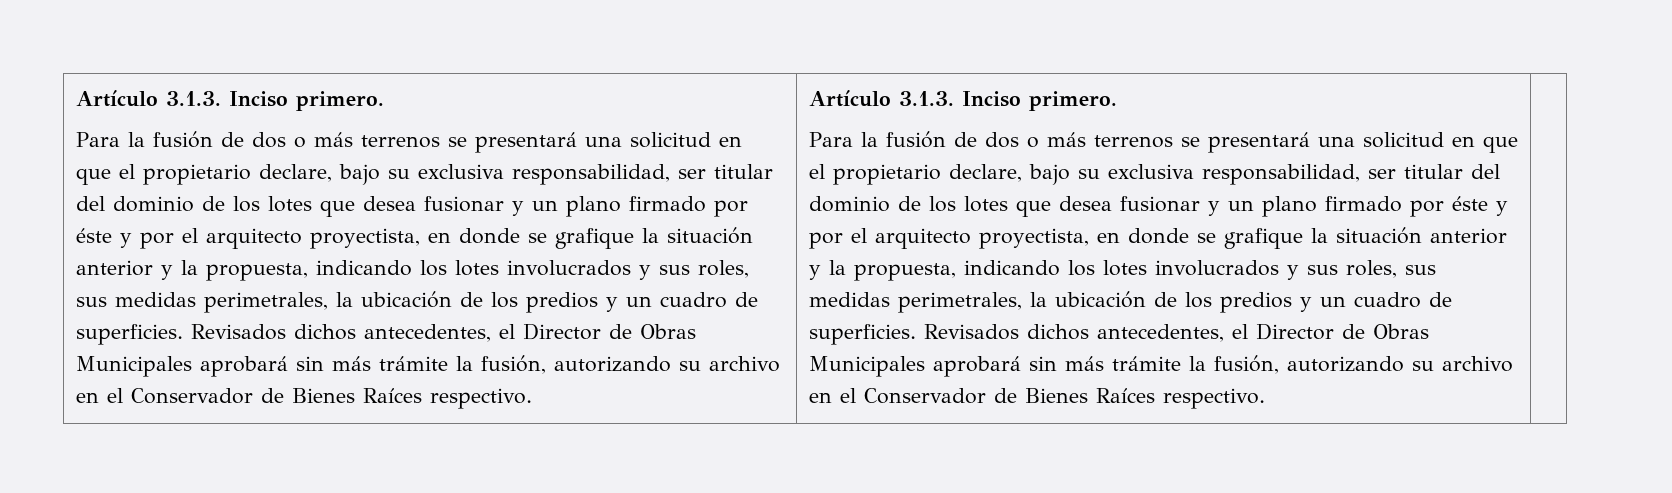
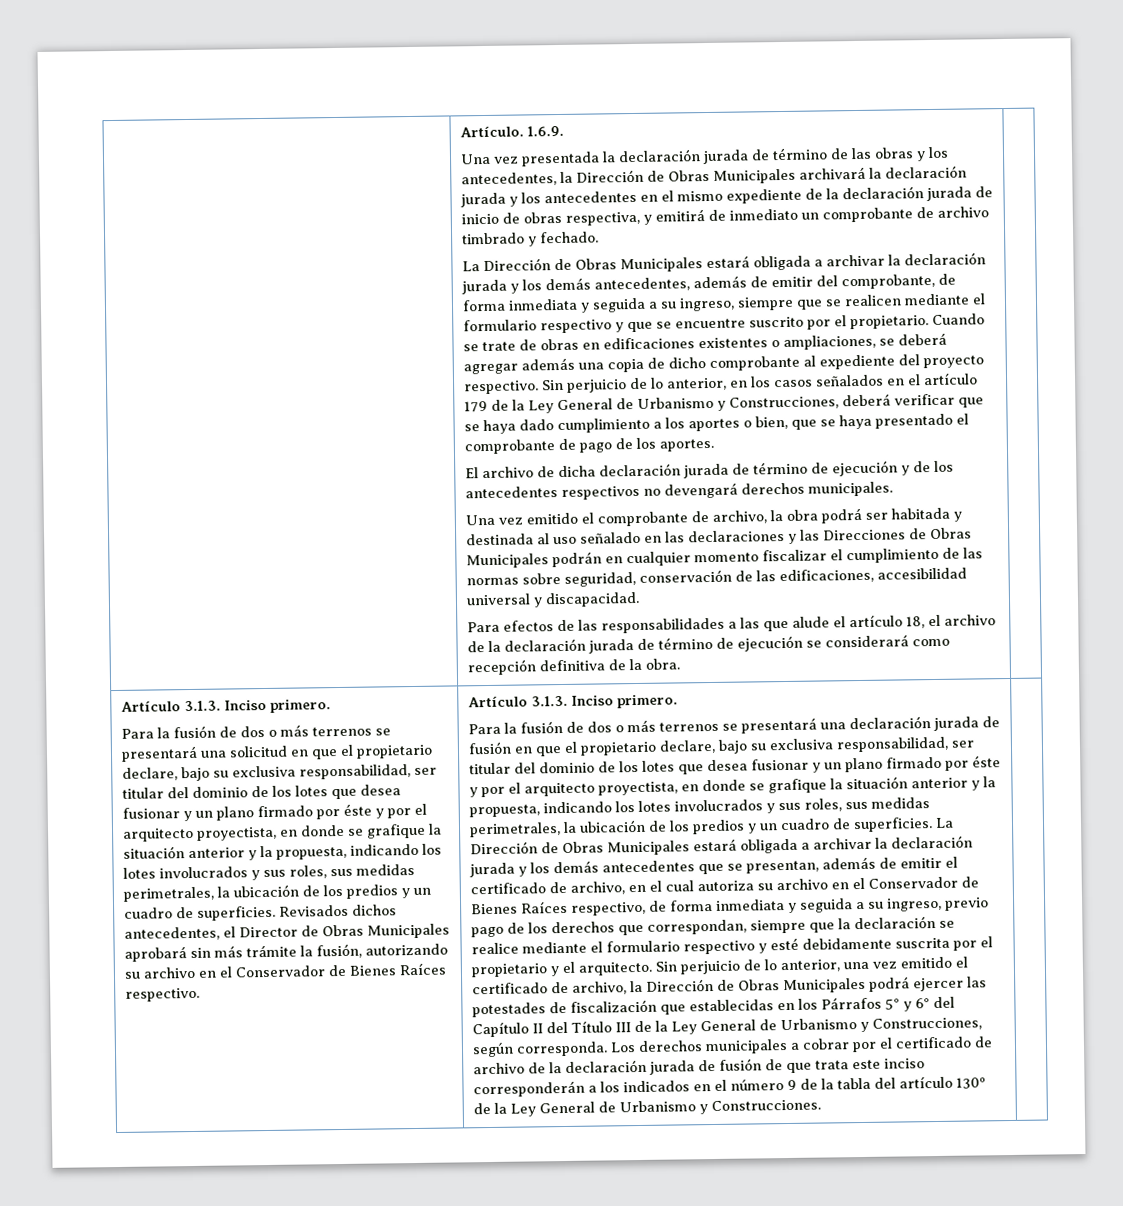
(75, 98) none -> [460,125,565,138] [460,146,950,167] [461,165,968,187] [460,186,994,208] [461,206,990,226] [462,231,600,247] [462,252,987,273] [461,273,957,295] [462,293,987,313] [463,313,986,334] [463,332,948,352] [463,354,985,375] [464,372,979,395] [464,393,985,414] [464,413,970,435] [464,437,715,455] [465,460,955,479] [465,481,894,500] [465,507,963,527] [466,527,973,546] [466,547,984,569] [466,567,968,587] [466,591,641,608] [467,614,997,634] [467,634,951,654] [467,658,681,676] | Artículo. 1.6.9. // Una vez presentada la declaración jurada de término de las obras y los antecedentes, la Dirección de Obras Municipales archivará la declaración jurada y los antecedentes en el mismo expediente de la declaración jurada de inicio de obras respectiva, y emitirá de inmediato un comprobante de archivo timbrado y fechado. // La Dirección de Obras Municipales estará obligada a archivar la declaración jurada y los demás antecedentes, además de emitir del comprobante, de forma inmediata y seguida a su ingreso, siempre que se realicen mediante el formulario respectivo y que se encuentre suscrito por el propietario. Cuando se trate de obras en edificaciones existentes o ampliaciones, se deberá agregar además una copia de dicho comprobante al expediente del proyecto respectivo. Sin perjuicio de lo anterior, en los casos señalados en el artículo 179 de la Ley General de Urbanismo y Construcciones, deberá verificar que se haya dado cumplimiento a los aportes o bien, que se haya presentado el comprobante de pago de los aportes. // El archivo de dicha declaración jurada de término de ejecución y de los antecedentes respectivos no devengará derechos municipales. // Una vez emitido el comprobante de archivo, la obra podrá ser habitada y destinada al uso señalado en las declaraciones y las Direcciones de Obras Municipales podrán en cualquier momento fiscalizar el cumplimiento de las normas sobre seguridad, conservación de las edificaciones, accesibilidad universal y discapacidad. // Para efectos de las responsabilidades a las que alude el artículo 18, el archivo de la declaración jurada de término de ejecución se considerará como recepción definitiva de la obra. | //
[1362,132,1444,148] solicitud -> [849,716,1001,732] [468,741,513,755] declaración jurada de fusión
[923,323,1429,342] [808,355,1513,377] [808,388,1265,409] Revisados dichos antecedentes, el Director de Obras Municipales aprobará sin más trámite la fusión, autorizando su archivo en el Conservador de Bienes Raíces respectivo. -> [935,817,955,828] [470,835,974,856] [469,856,959,878] [470,876,980,895] [471,897,990,916] [471,915,956,938] [471,936,994,955] [471,956,969,978] [472,976,988,995] [472,996,956,1018] [472,1017,983,1038] [472,1036,994,1058] [473,1058,926,1075] [473,1075,987,1098] [473,1099,822,1117] La Dirección de Obras Municipales estará obligada a archivar la declaración jurada y los demás antecedentes que se presentan, además de emitir el certificado de archivo, en el cual autoriza su archivo en el Conservador de Bienes Raíces respectivo, de forma inmediata y seguida a su ingreso, previo pago de los derechos que correspondan, siempre que la declaración se realice mediante el formulario respectivo y esté debidamente suscrita por el propietario y el arquitecto. Sin perjuicio de lo anterior, una vez emitido el certificado de archivo, la Dirección de Obras Municipales podrá ejercer las potestades de fiscalización que establecidas en los Párrafos 5° y 6° del Capítulo II del Título III de la Ley General de Urbanismo y Construcciones, según corresponda. Los derechos municipales a cobrar por el certificado de archivo de la declaración jurada de fusión de que trata este inciso corresponderán a los indicados en el número 9 de la tabla del artículo 130º de la Ley General de Urbanismo y Construcciones.

